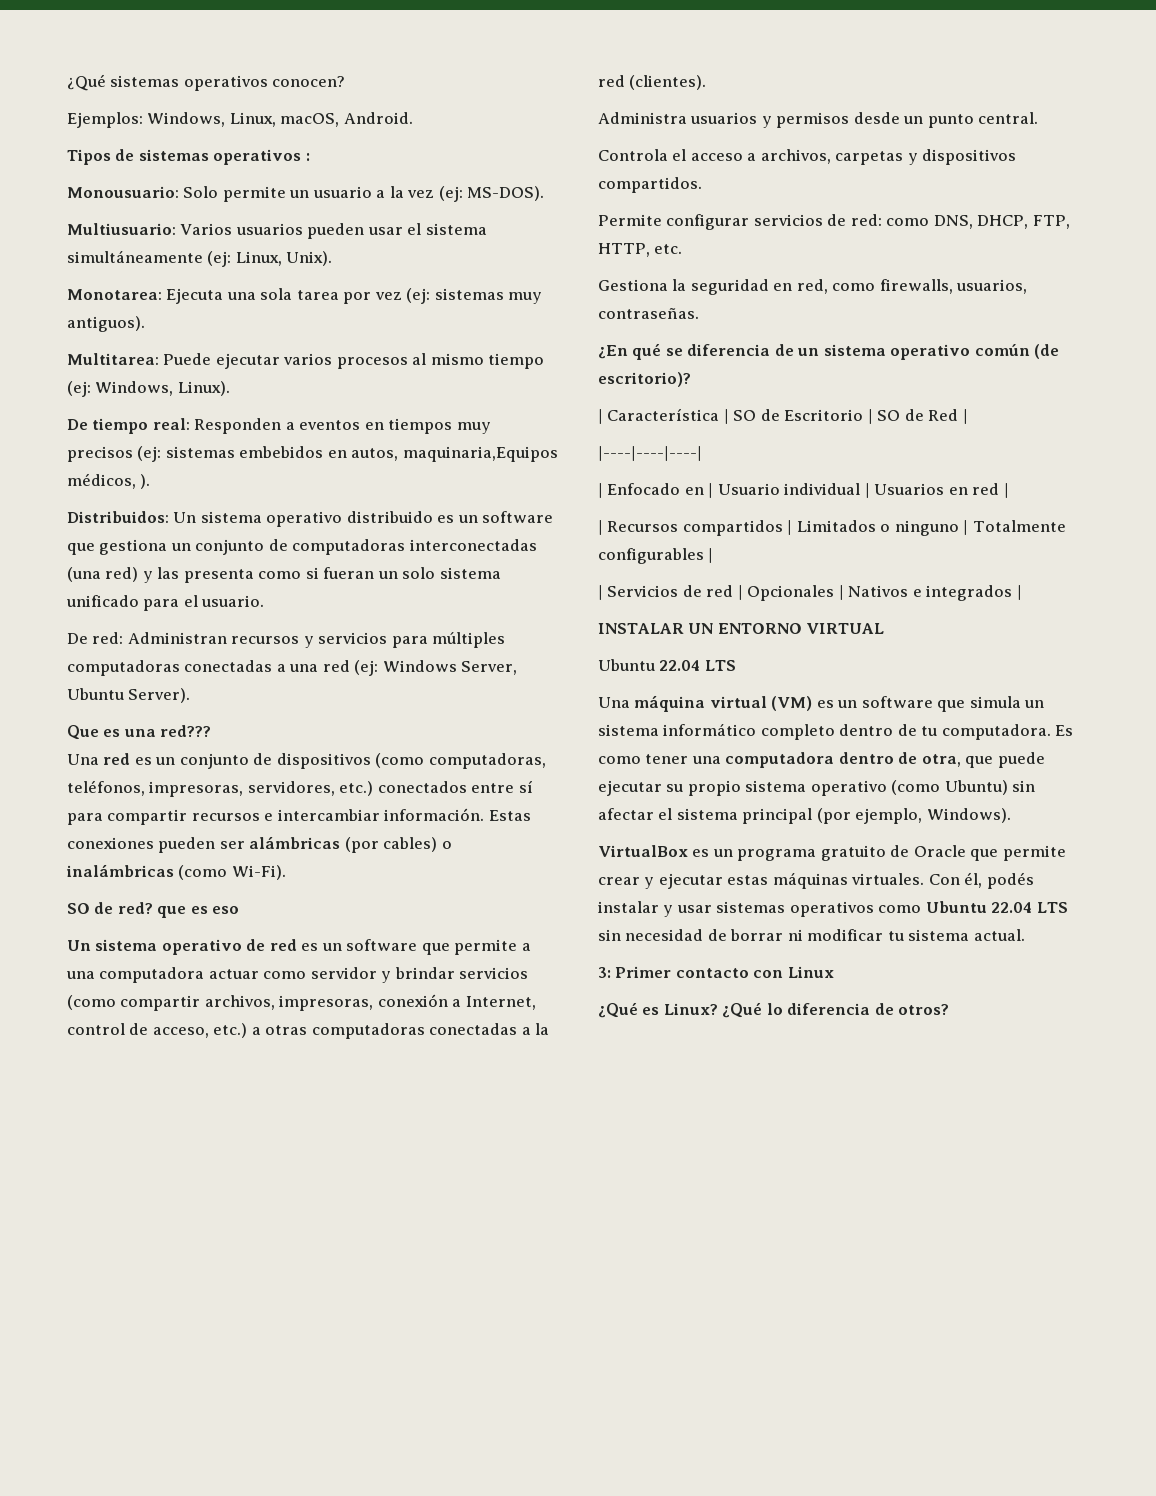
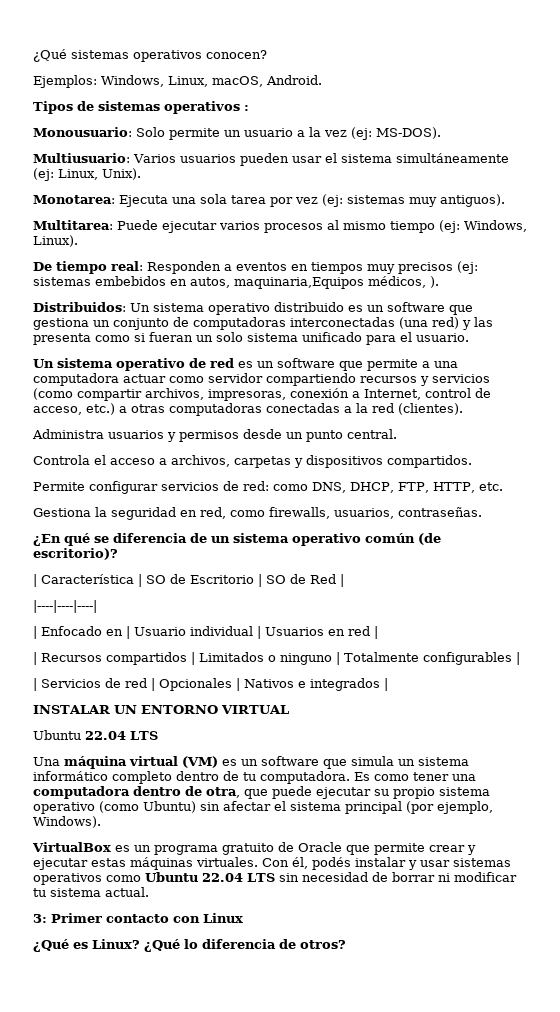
[67,632,506,648] [67,660,518,676] [67,688,191,703] [67,725,212,740] [67,753,546,769] [67,780,533,797] [67,808,531,825] [67,836,452,853] [66,864,286,880] [67,902,240,918] // De red: Administran recursos y servicios para múltiples computadoras conectadas a una red (ej: Windows Server, Ubuntu Server). // Que es una red??? // Una red es un conjunto de dispositivos (como computadoras, teléfonos, impresoras, servidores, etc.) conectados entre sí para compartir recursos e intercambiar información. Estas conexiones pueden ser alámbricas (por cables) o inalámbricas (como Wi-Fi). // SO de red? que es eso -> (469, 337) none
[381,967,455,983] y brindar -> [266,373,429,386] compartiendo recursos y

